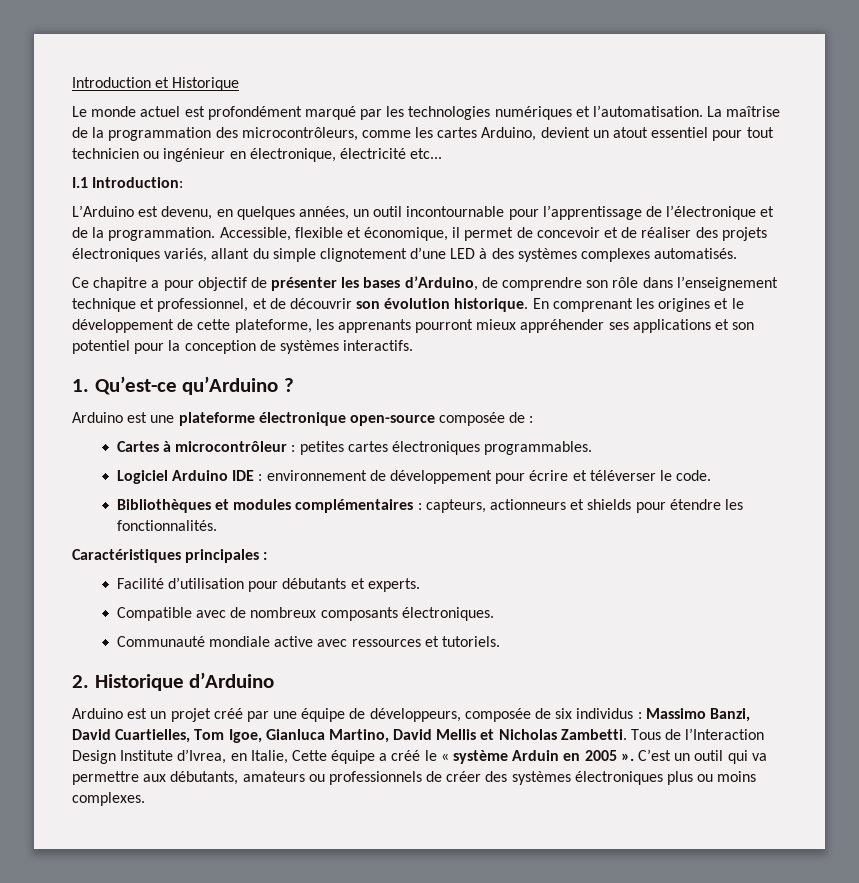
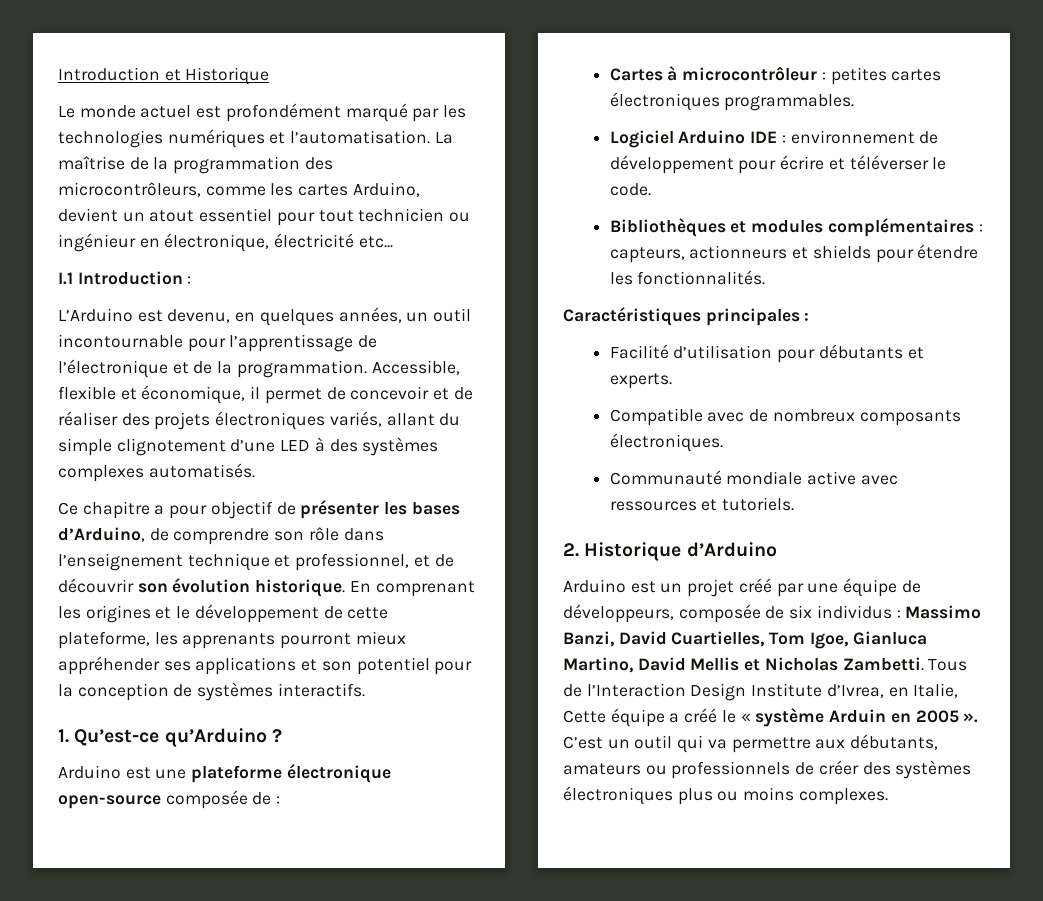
[92,177,184,188] Introduction: -> [77,271,192,285] Introduction :

